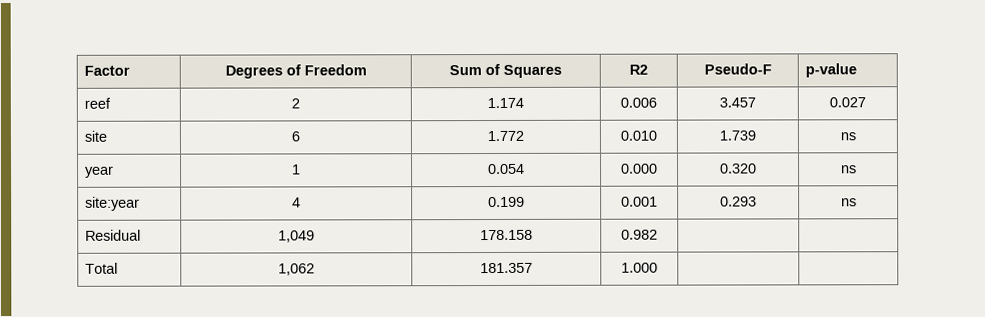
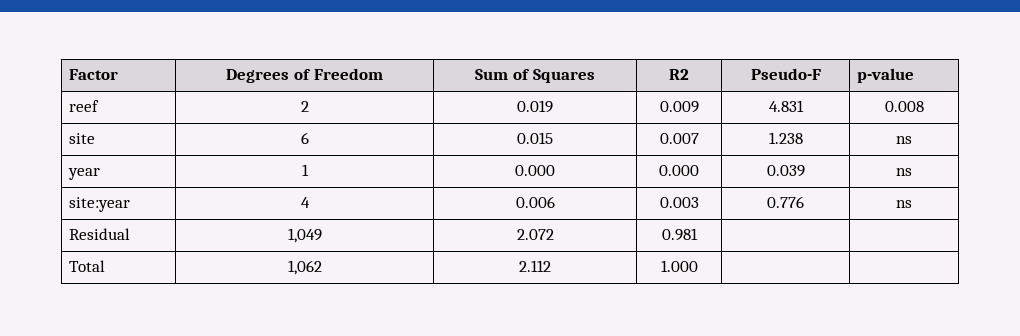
[487,97,524,109] [620,97,657,108] [719,97,756,108] [829,97,866,108] 1.174 | 0.006 | 3.457 | 0.027 -> [517,100,553,113] [659,101,699,113] [768,100,804,112] [884,101,924,112] 0.019 | 0.009 | 4.831 | 0.008
[487,130,524,142] [620,130,657,141] [719,130,756,141] 1.772 | 0.010 | 1.739 -> [517,132,553,144] [659,133,699,144] [768,132,803,144] 0.015 | 0.007 | 1.238
[488,163,525,175] [621,163,658,174] [720,163,757,174] 0.054 | 0.000 | 0.320 -> [515,165,555,176] [659,165,699,176] [766,165,805,177] 0.000 | 0.000 | 0.039
[488,196,525,208] [621,196,658,207] [720,196,757,207] 0.199 | 0.001 | 0.293 -> [515,196,555,208] [659,197,699,208] [767,196,804,208] 0.006 | 0.003 | 0.776
[480,229,533,241] [621,229,658,240] 178.158 | 0.982 -> [516,229,554,240] [661,228,698,241] 2.072 | 0.981
[480,262,533,274] 181.357 -> [519,260,551,272] 2.112

